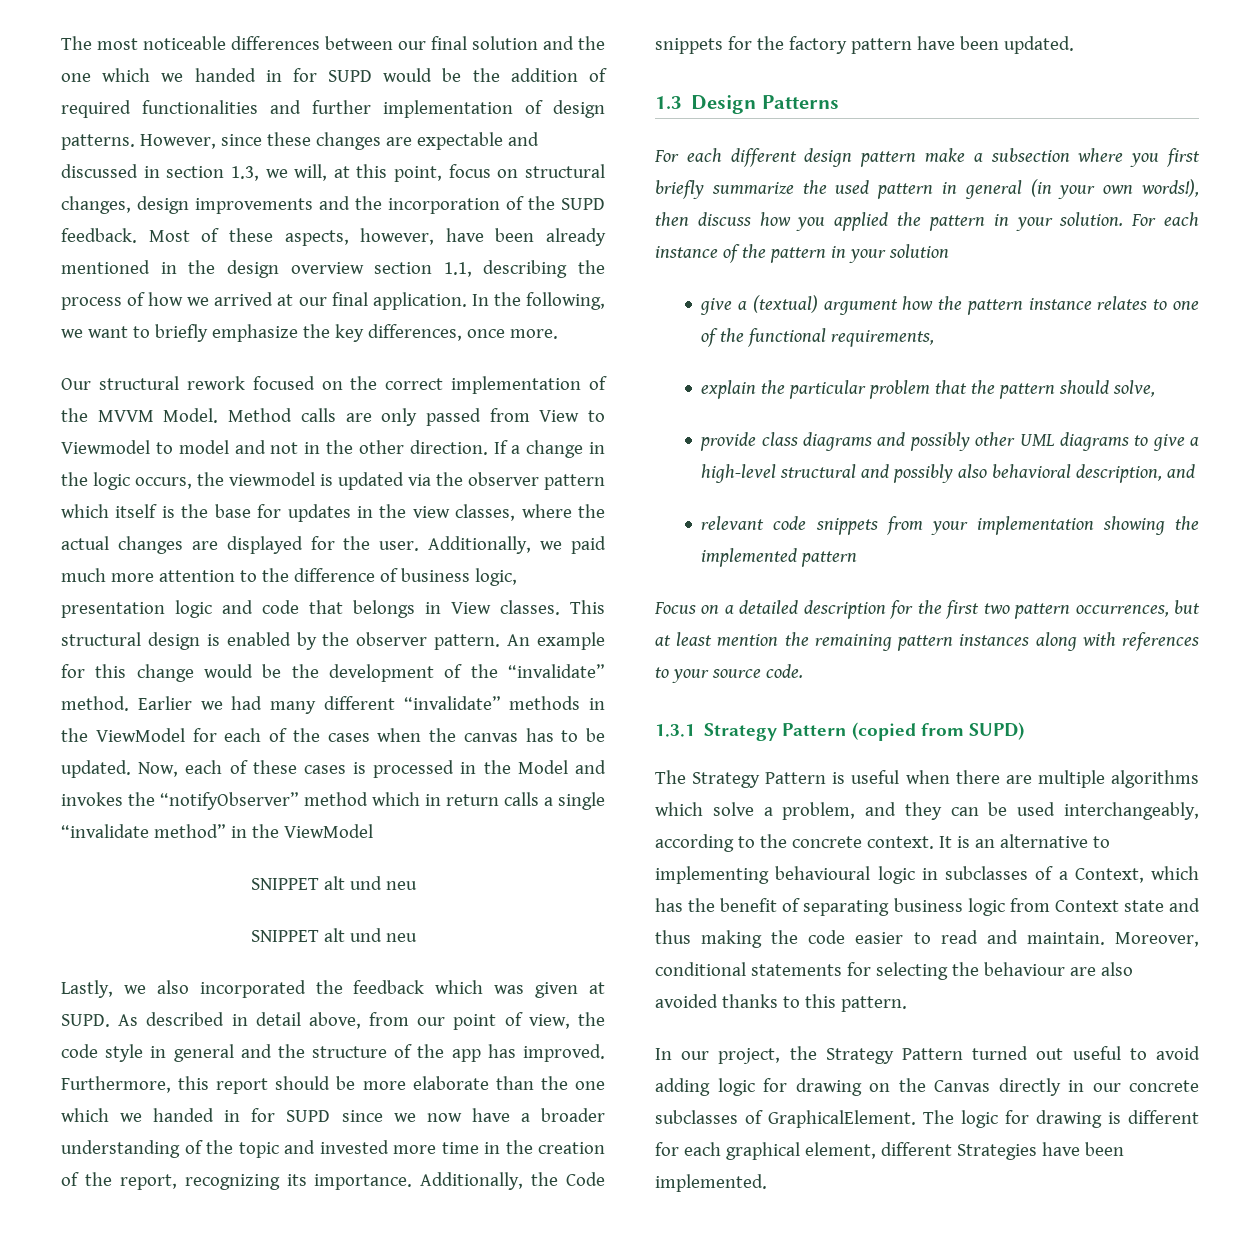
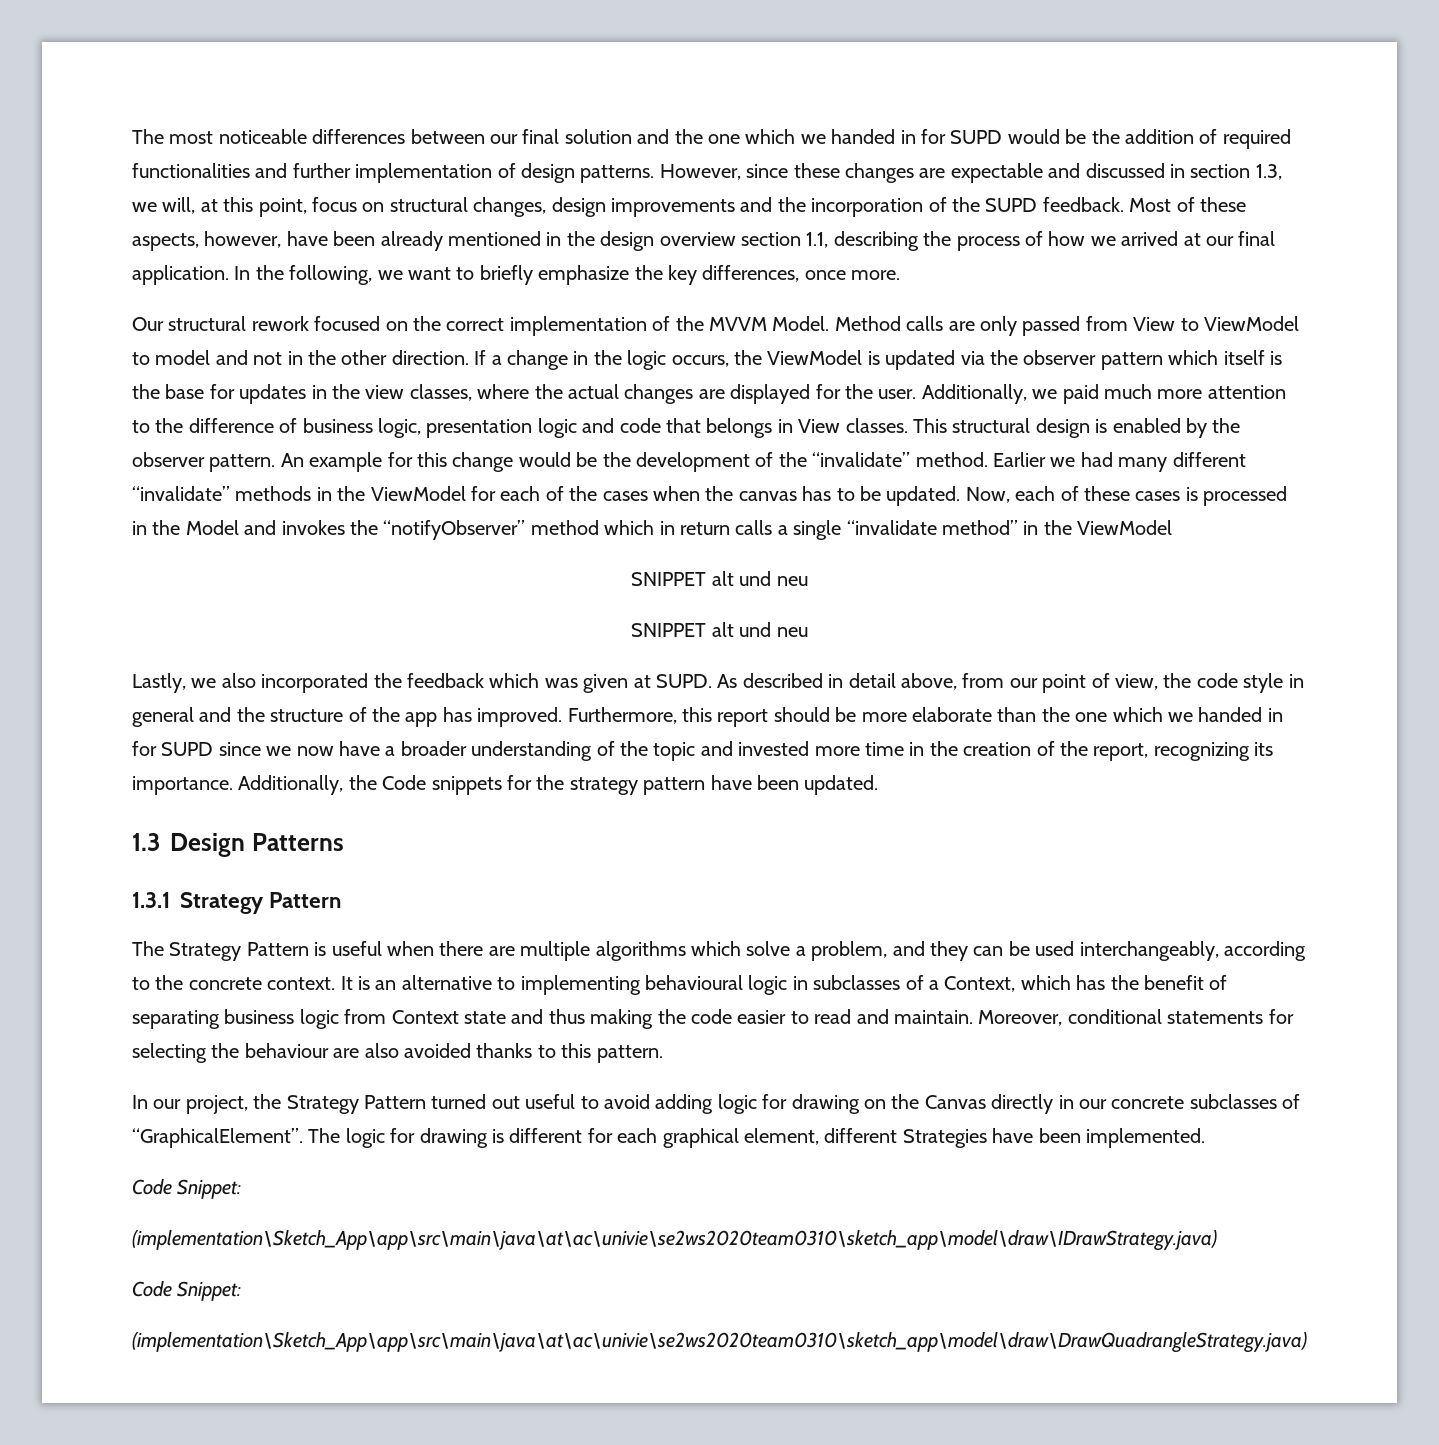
[61,440,150,454] Viewmodel -> [1204,316,1299,331] ViewModel
[229,472,315,486] viewmodel -> [767,350,863,365] ViewModel
[788,36,847,54] factory -> [569,777,638,795] strategy
[654,148,1200,167] [655,179,1199,199] [655,212,1199,231] [655,244,949,263] [700,295,1199,315] [701,328,935,347] [701,380,1156,399] [700,432,1200,451] [701,464,1196,483] [701,516,1199,535] [701,548,858,567] [654,600,1200,619] [655,632,1199,651] [655,664,803,683] // For each different design pattern make a subsection where you first briefly summarize the used pattern in general (in your own words!), then discuss how you applied the pattern in your solution. For each instance of the pattern in your solution // give a (textual) argument how the pattern instance relates to one of the functional requirements, // explain the particular problem that the pattern should solve, // provide class diagrams and possibly other UML diagrams to give a high-level structural and possibly also behavioral description, and // relevant code snippets from your implementation showing the implemented pattern // Focus on a detailed description for the first two pattern occurrences, but at least mention the remaining pattern instances along with references to your source code. -> (344, 842) none
[851,722,1024,741] (copied from SUPD) -> (342, 900) none
[768,1110,916,1128] GraphicalElement. -> [132,1128,303,1148] “GraphicalElement”.
(767, 1183) none -> [132,1179,242,1199] [132,1230,1217,1251] [132,1281,242,1301] [132,1332,1307,1353] // Code Snippet: // (implementation\Sketch_App\app\src\main\java\at\ac\univie\se2ws2020team0310\sketch_app\model\draw\IDrawStrategy.java) // Code Snippet: // (implementation\Sketch_App\app\src\main\java\at\ac\univie\se2ws2020team0310\sketch_app\model\draw\DrawQuadrangleStrategy.java)

